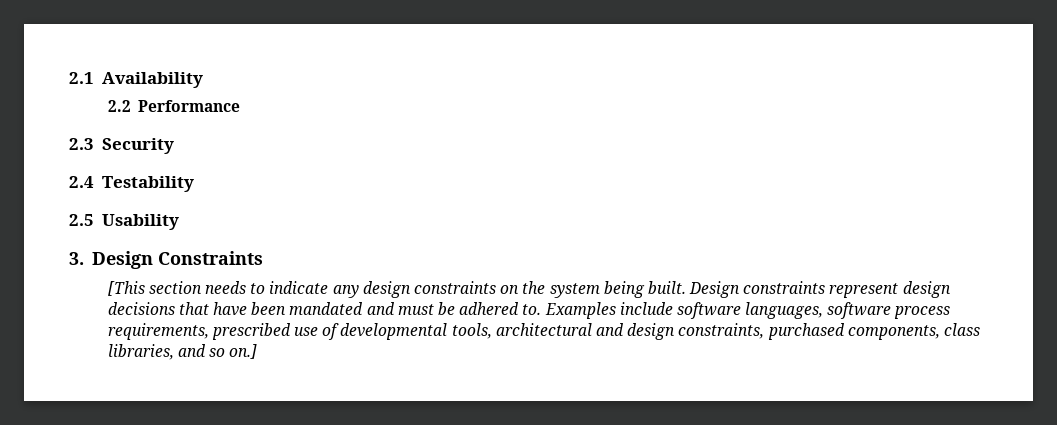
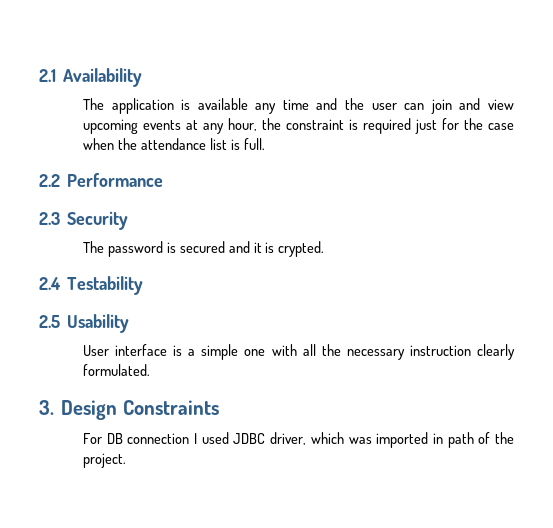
[107,100,241,112] [69,138,174,154] [69,176,194,192] [69,214,179,230] [69,251,263,269] [107,281,951,298] [107,302,951,319] [107,323,980,340] [107,344,258,360] 2.2 Performance // 2.3 Security // 2.4 Testability // 2.5 Usability // 3. Design Constraints // [This section needs to indicate any design constraints on the system being built. Design constraints represent design decisions that have been mandated and must be adhered to. Examples include software languages, software process requirements, prescribed use of developmental tools, architectural and design constraints, purchased components, class libraries, and so on.] -> [82,98,514,114] [82,118,514,134] [82,138,265,150] [39,173,164,187] [39,211,129,230] [82,241,325,257] [39,276,144,295] [39,314,130,333] [82,344,516,360] [82,364,150,376] [39,400,219,420] [82,432,515,448] [82,453,126,468] The application is available any time and the user can join and view upcoming events at any hour, the constraint is required just for the case when the attendance list is full. // 2.2 Performance // 2.3 Security // The password is secured and it is crypted. // 2.4 Testability // 2.5 Usability // User interface is a simple one with all the necessary instruction clearly formulated. // 3. Design Constraints // For DB connection I used JDBC driver, which was imported in path of the project.

